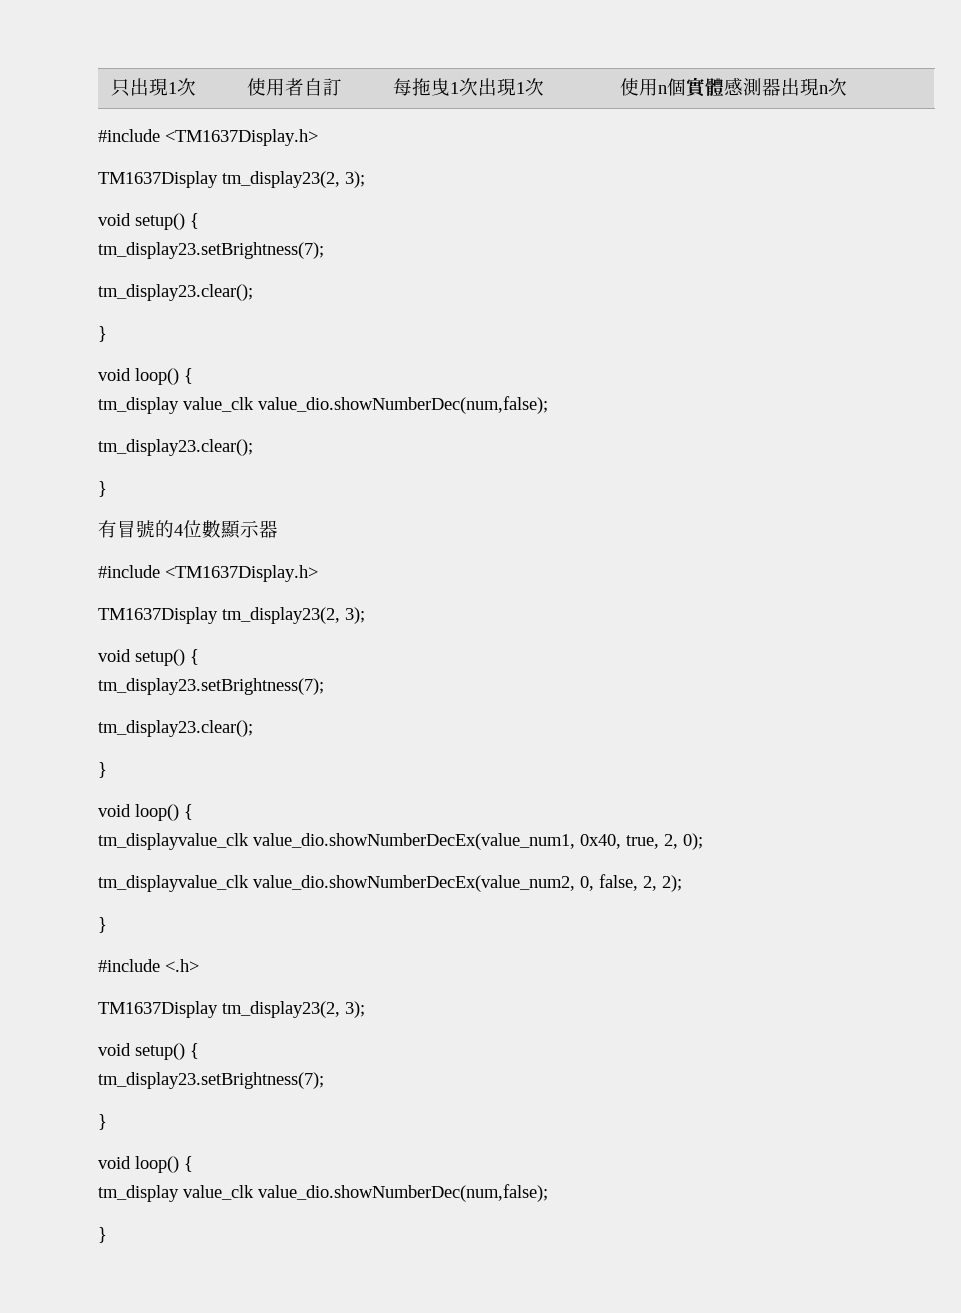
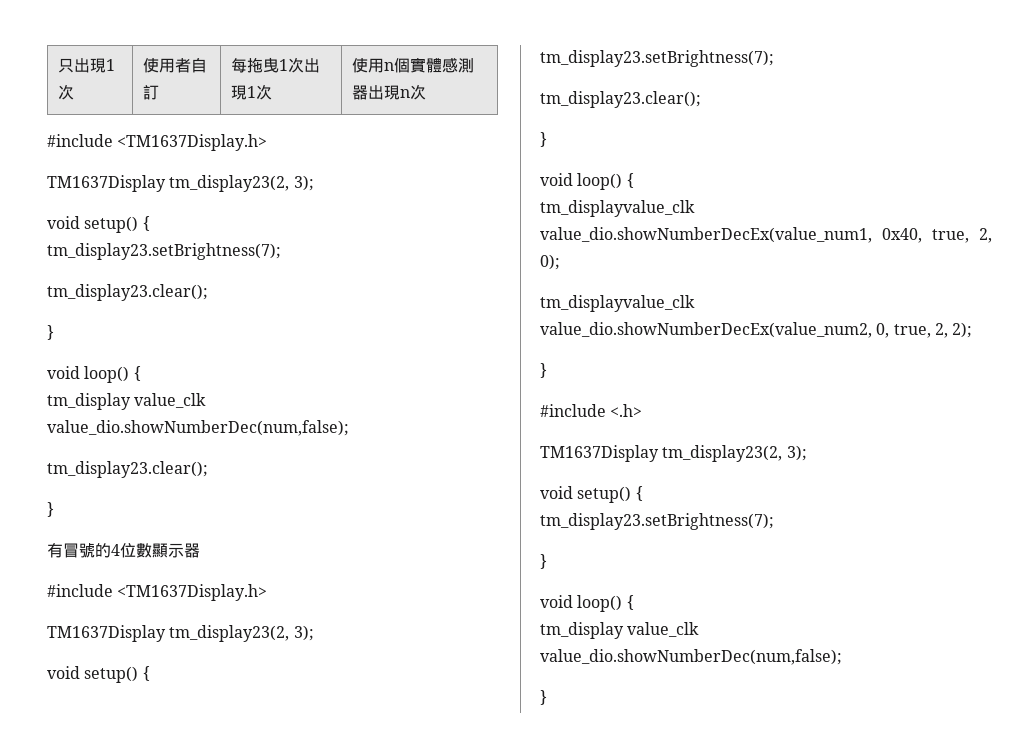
[599,874,638,891] false, -> [893,324,931,338] true,

